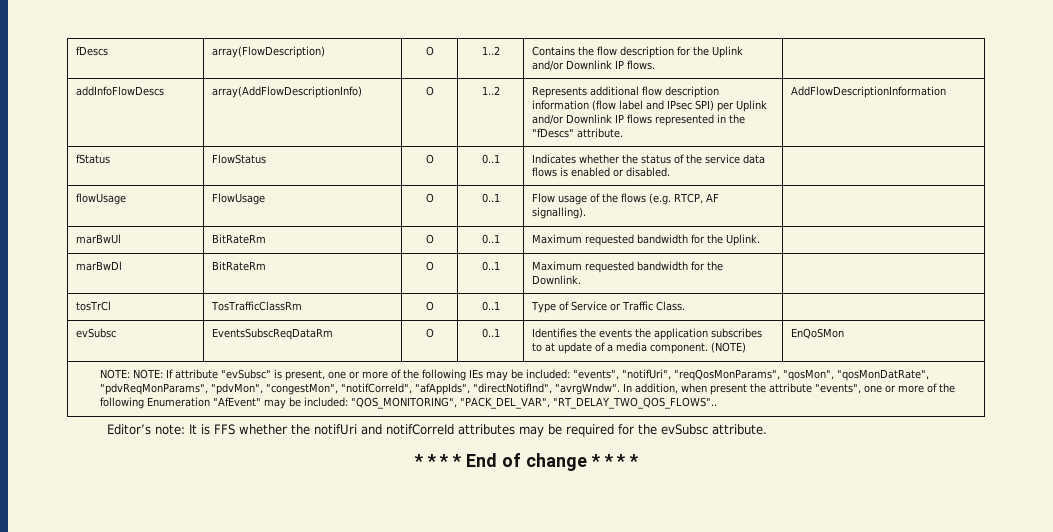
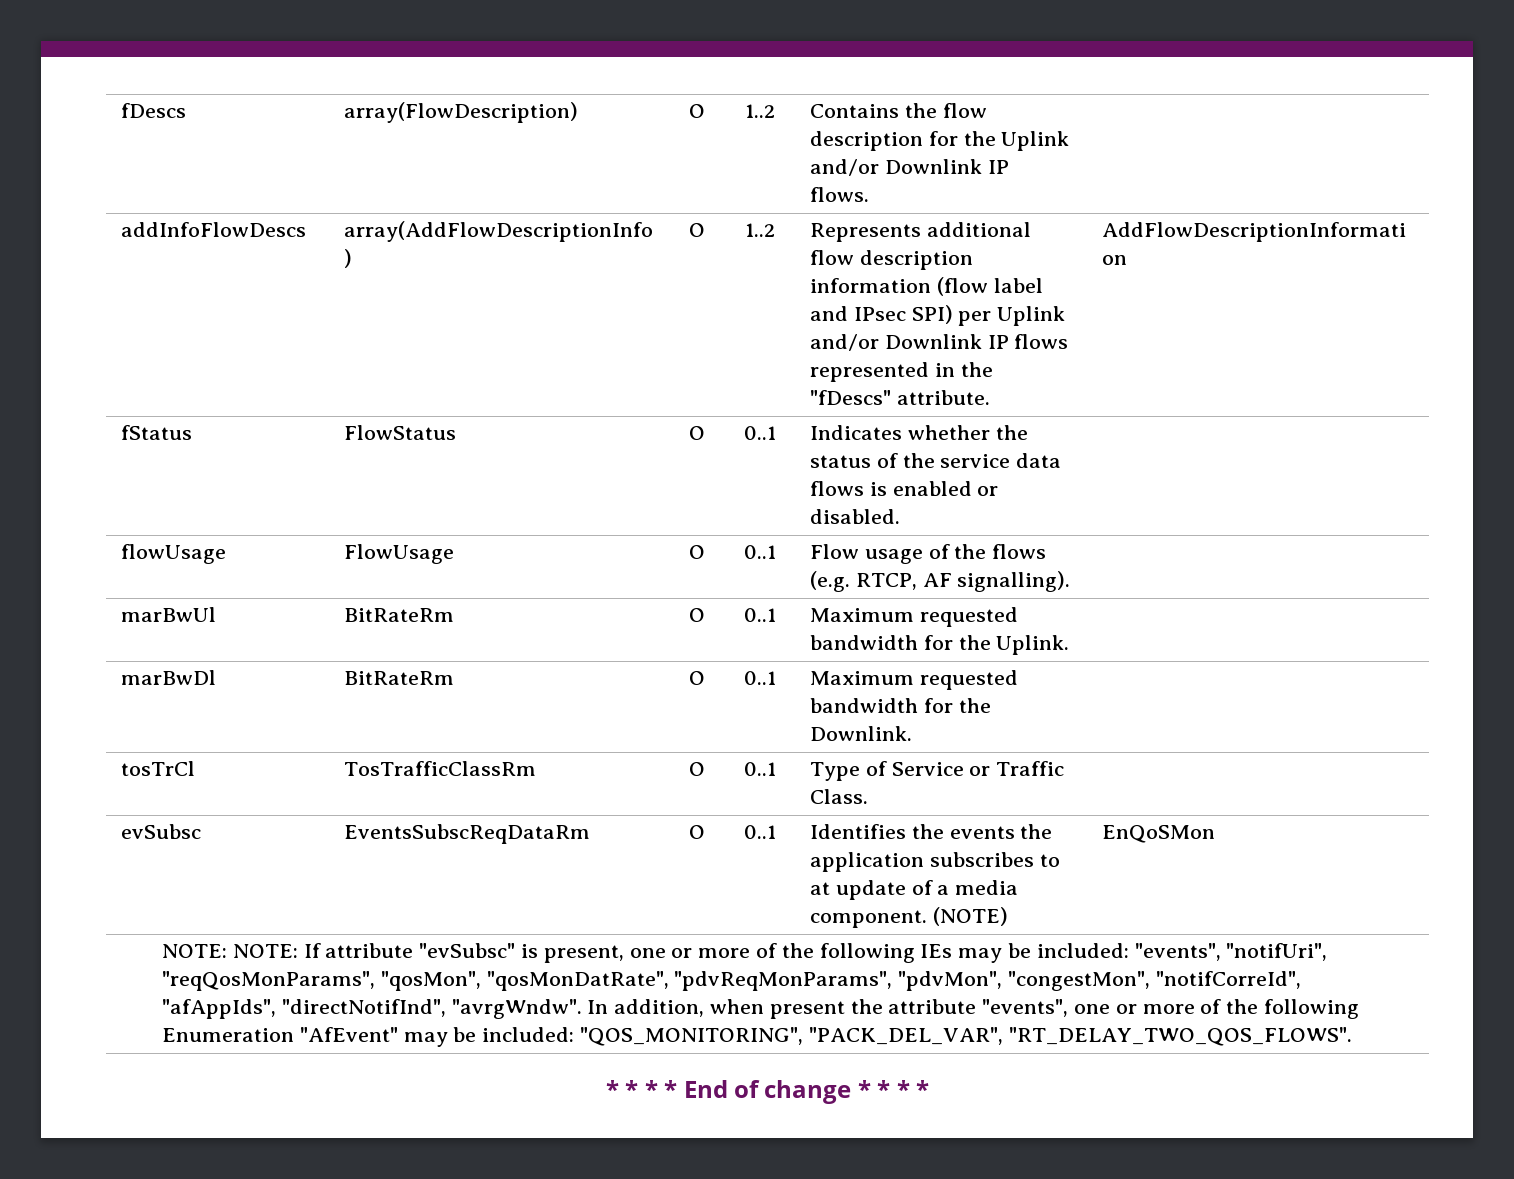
[553,397,718,409] [106,424,767,437] "RT_DELAY_TWO_QOS_FLOWS".. // Editor’s note: It is FFS whether the notifUri and notifCorreId attributes may be required for the evSubsc attribute. -> [1008,1027,1352,1046] "RT_DELAY_TWO_QOS_FLOWS".

